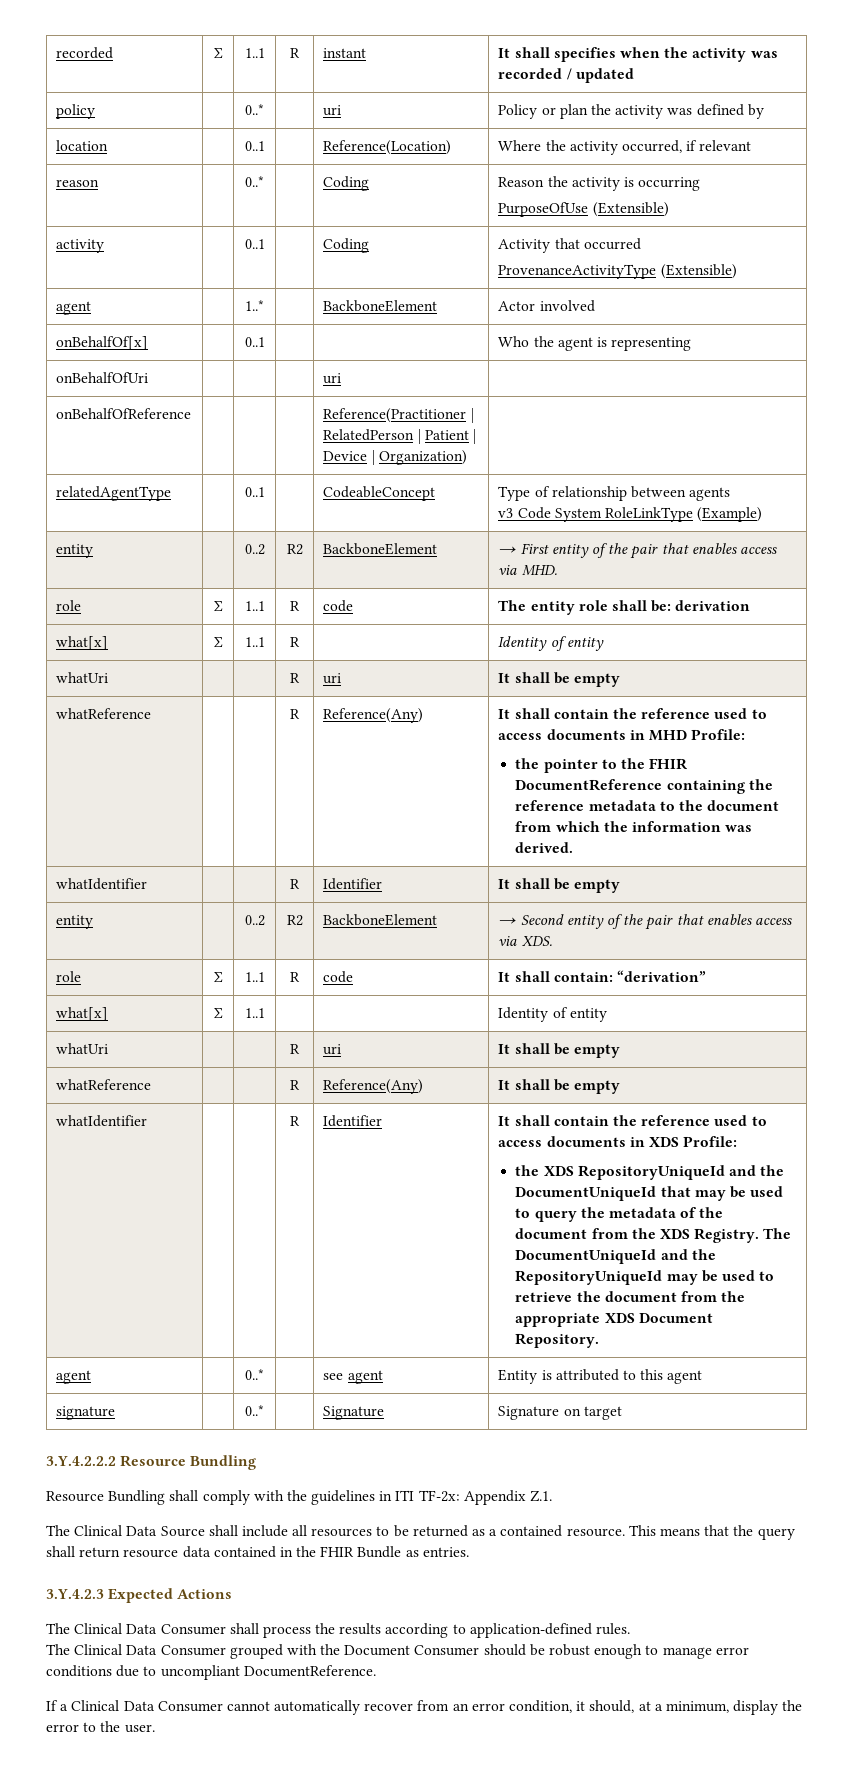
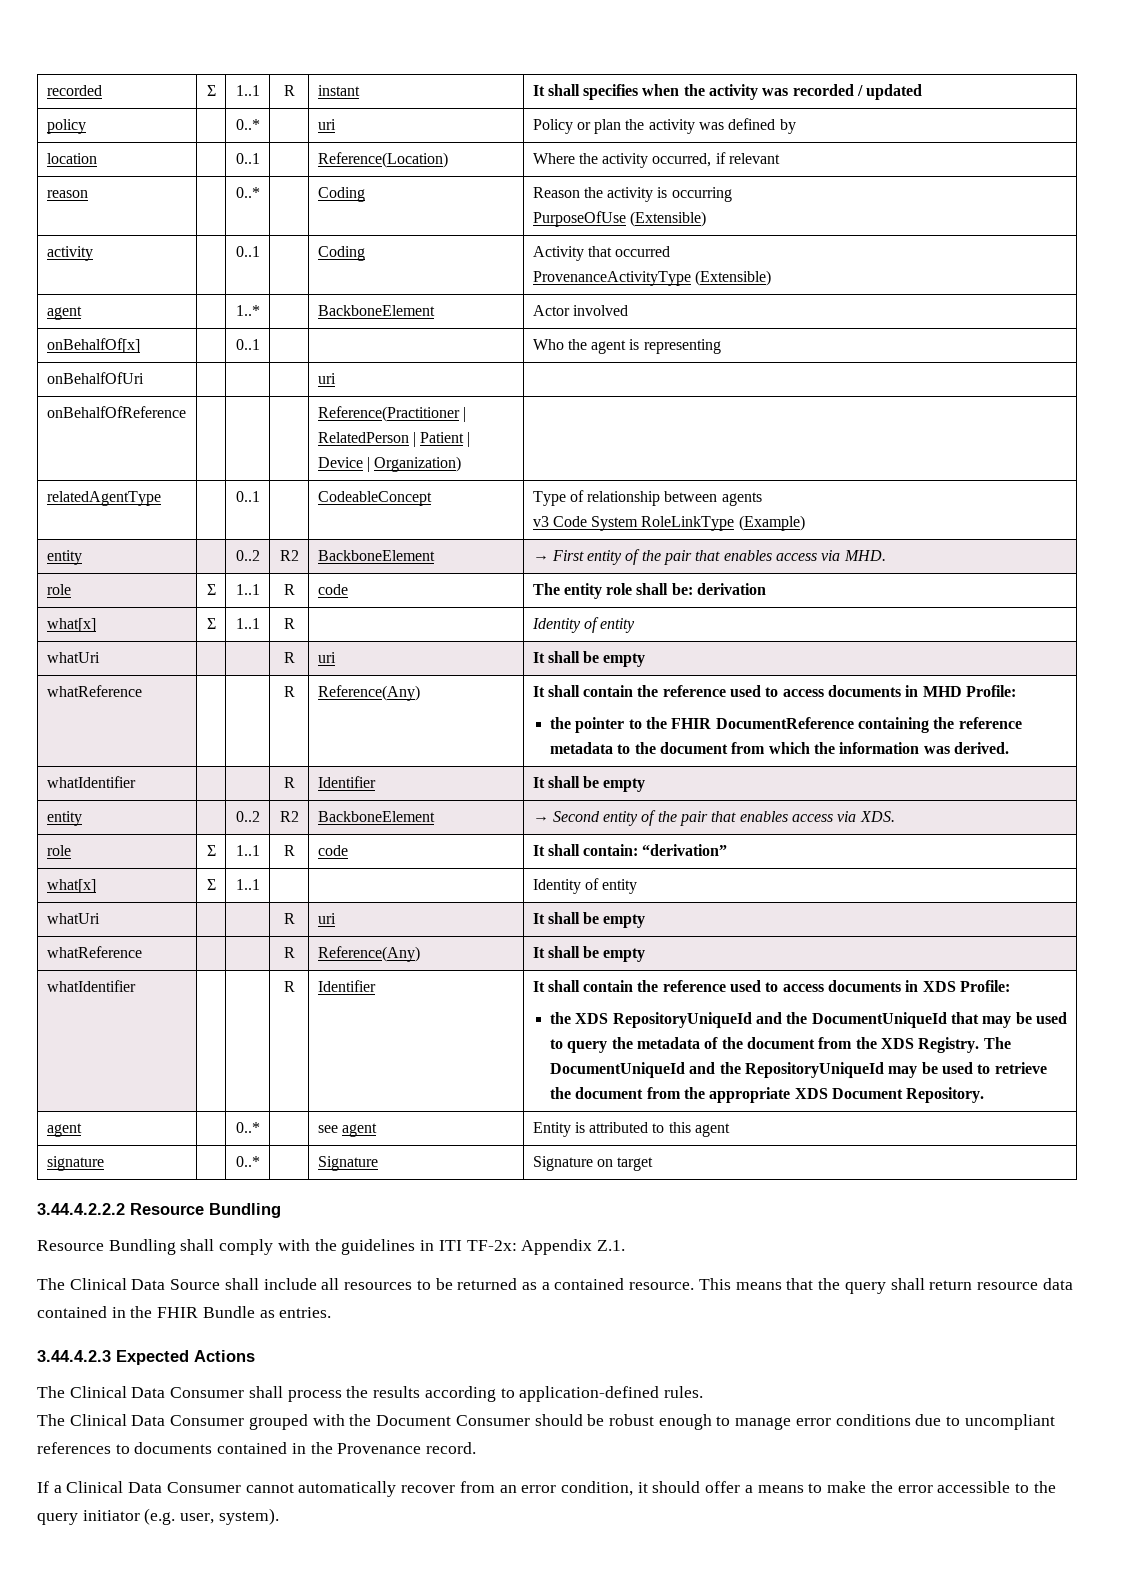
[46,1456,116,1466] 3.Y.4.2.2.2 -> [37,1203,125,1215] 3.44.4.2.2.2
[46,1589,104,1599] 3.Y.4.2.3 -> [37,1350,111,1362] 3.44.4.2.3
[243,1665,376,1677] DocumentReference. -> [37,1442,477,1454] references to documents contained in the Provenance record.
[589,1700,779,1715] should, at a minimum, display -> [652,1481,867,1493] should offer a means to make
[83,1721,155,1733] to the user. -> [937,1481,1056,1493] [37,1508,279,1525] accessible to the query initiator (e.g. user, system).

